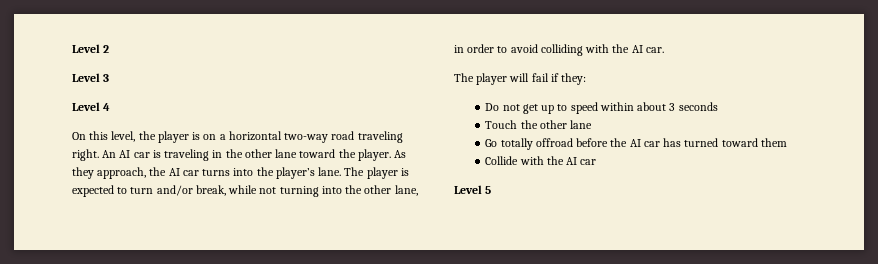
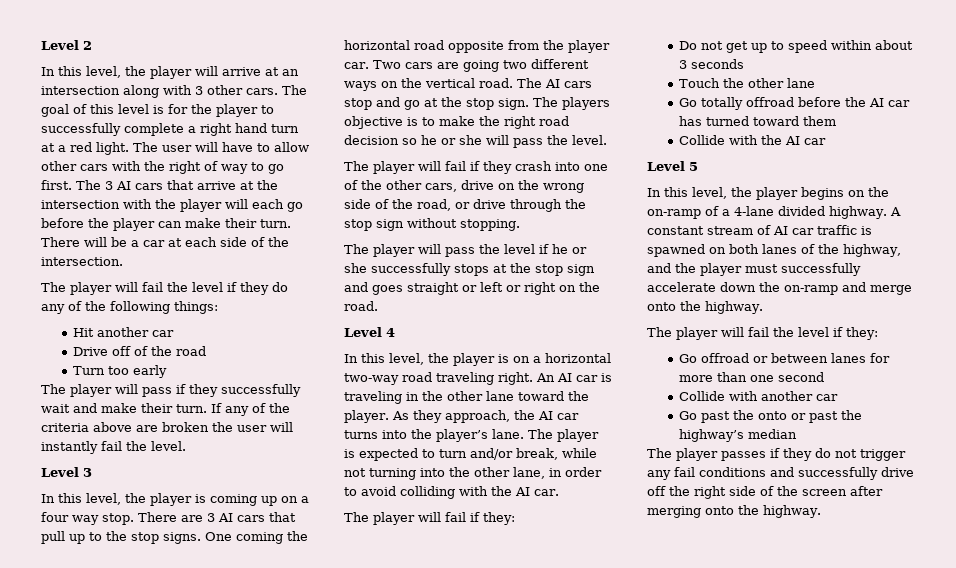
[72,73,110,82] Level 3 -> [41,66,299,79] [41,85,307,98] [41,104,274,117] [41,123,299,136] [41,142,309,155] [41,161,284,174] [41,180,278,190] [41,199,303,212] [41,218,291,231] [41,237,289,247] [41,257,123,266] [41,282,288,295] [41,301,218,314] [73,327,175,337] [73,346,207,356] [73,365,168,378] [41,384,301,397] [41,403,290,416] [41,422,293,432] [41,441,186,454] [41,467,92,477] [41,493,309,506] [41,512,296,525] [41,531,308,544] [344,40,610,53] [344,59,589,72] [344,78,592,91] [344,97,610,110] [344,116,569,129] [344,135,607,148] [344,161,608,174] [344,180,584,193] [344,199,586,212] [344,218,520,231] [344,244,587,257] [344,263,595,276] [344,282,600,295] [344,301,378,311] In this level, the player will arrive at an intersection along with 3 other cars. The goal of this level is for the player to successfully complete a right hand turn at a red light. The user will have to allow other cars with the right of way to go first. The 3 AI cars that arrive at the intersection with the player will each go before the player can make their turn. There will be a car at each side of the intersection. // The player will fail the level if they do any of the following things: // Hit another car // Drive off of the road // Turn too early // The player will pass if they successfully wait and make their turn. If any of the criteria above are broken the user will instantly fail the level. // Level 3 // In this level, the player is coming up on a four way stop. There are 3 AI cars that pull up to the stop signs. One coming the horizontal road opposite from the player car. Two cars are going two different ways on the vertical road. The AI cars stop and go at the stop sign. The players objective is to make the right road decision so he or she will pass the level. // The player will fail if they crash into one of the other cars, drive on the wrong side of the road, or drive through the stop sign without stopping. // The player will pass the level if he or she successfully stops at the stop sign and goes straight or left or right on the road.
[72,132,86,140] On -> [344,354,358,363] In
(492, 190) none -> [647,187,889,200] [647,206,901,219] [647,225,872,235] [647,244,901,257] [647,263,861,276] [647,282,912,295] [647,301,763,314] [647,327,878,340] [679,353,891,363] [679,372,825,382] [679,391,839,401] [679,410,863,423] [679,429,798,442] [647,448,906,461] [647,467,914,480] [647,486,883,499] [647,505,821,518] // In this level, the player begins on the on-ramp of a 4-lane divided highway. A constant stream of AI car traffic is spawned on both lanes of the highway, and the player must successfully accelerate down the on-ramp and merge onto the highway. // The player will fail the level if they: // Go offroad or between lanes for more than one second // Collide with another car // Go past the onto or past the highway’s median // The player passes if they do not trigger any fail conditions and successfully drive off the right side of the screen after merging onto the highway.

